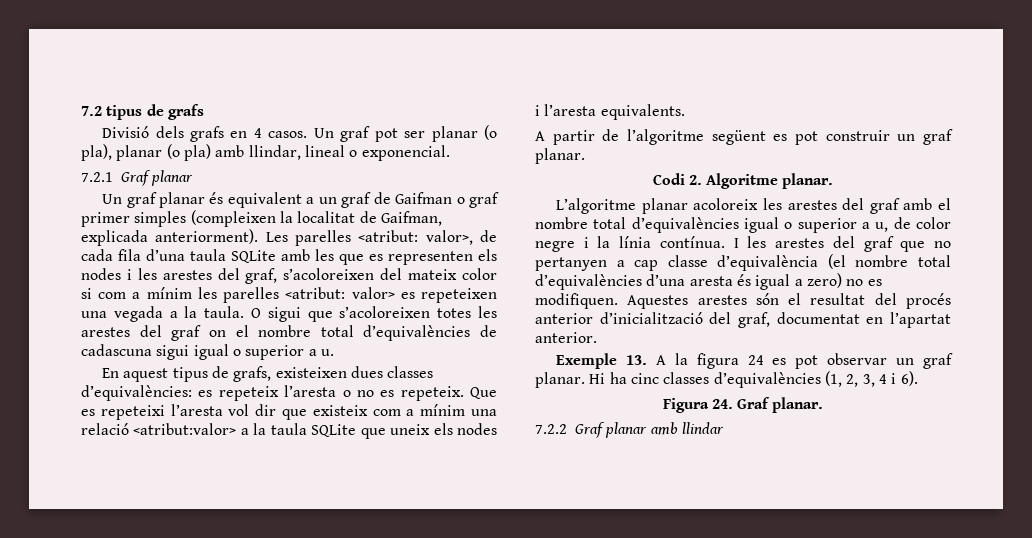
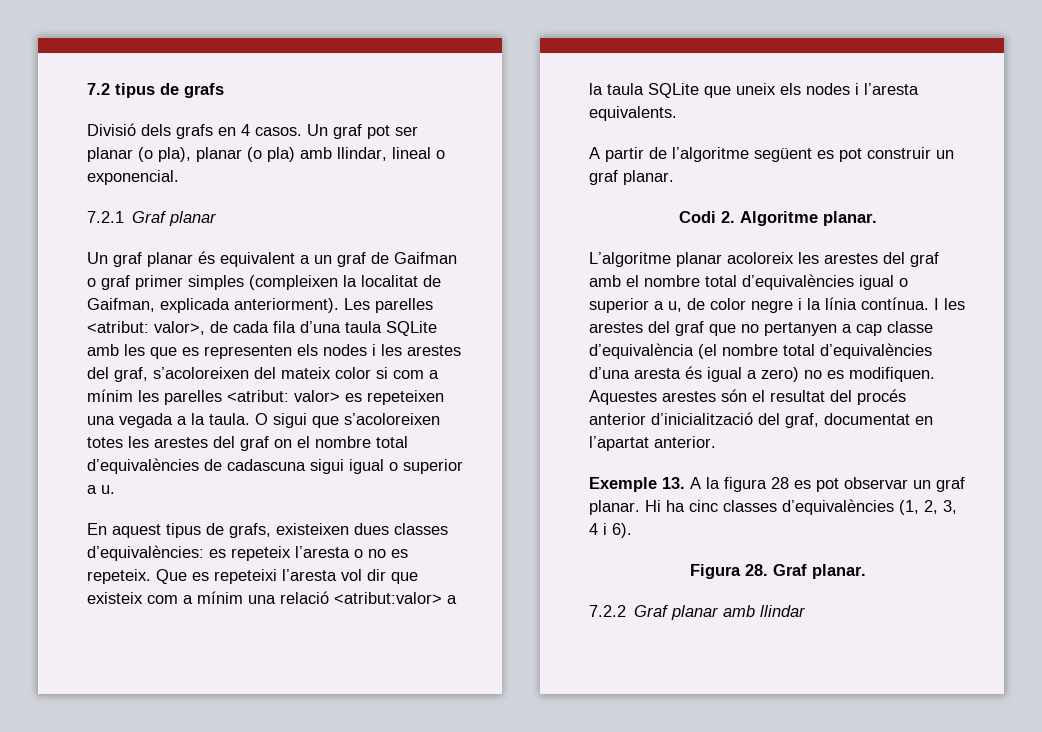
[747,355,764,365] 24 -> [771,477,789,489] 28
[711,399,733,409] 24. -> [744,564,768,576] 28.

